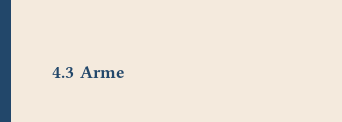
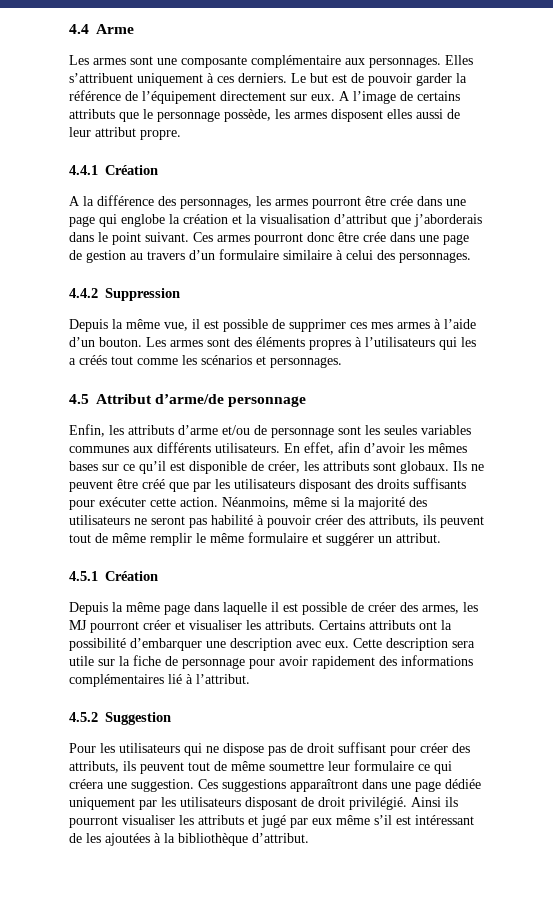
[52,67,74,78] 4.3 -> [69,24,89,34] 4.4
(126, 72) none -> [69,55,473,68] [69,73,467,86] [69,90,460,104] [69,109,460,122] [69,127,181,140] [69,165,158,175] [69,195,466,209] [69,214,482,227] [69,232,469,245] [69,249,471,263] [69,288,180,301] [69,319,476,332] [69,337,476,350] [69,355,342,368] [69,394,307,407] [69,424,471,438] [69,442,467,455] [69,461,484,474] [69,478,466,492] [69,497,427,510] [69,515,484,528] [69,532,441,546] [69,571,158,581] [69,602,478,615] [69,620,452,633] [69,638,475,651] [69,655,473,669] [69,674,250,687] [69,712,171,725] [69,742,470,756] [69,760,452,774] [69,779,481,792] [69,797,458,810] [69,815,474,828] [69,833,309,846] // Les armes sont une composante complémentaire aux personnages. Elles s’attribuent uniquement à ces derniers. Le but est de pouvoir garder la référence de l’équipement directement sur eux. A l’image de certains attributs que le personnage possède, les armes disposent elles aussi de leur attribut propre. // 4.4.1 Création // A la différence des personnages, les armes pourront être crée dans une page qui englobe la création et la visualisation d’attribut que j’aborderais dans le point suivant. Ces armes pourront donc être crée dans une page de gestion au travers d’un formulaire similaire à celui des personnages. // 4.4.2 Suppression // Depuis la même vue, il est possible de supprimer ces mes armes à l’aide d’un bouton. Les armes sont des éléments propres à l’utilisateurs qui les a créés tout comme les scénarios et personnages. // 4.5 Attribut d’arme/de personnage // Enfin, les attributs d’arme et/ou de personnage sont les seules variables communes aux différents utilisateurs. En effet, afin d’avoir les mêmes bases sur ce qu’il est disponible de créer, les attributs sont globaux. Ils ne peuvent être créé que par les utilisateurs disposant des droits suffisants pour exécuter cette action. Néanmoins, même si la majorité des utilisateurs ne seront pas habilité à pouvoir créer des attributs, ils peuvent tout de même remplir le même formulaire et suggérer un attribut. // 4.5.1 Création // Depuis la même page dans laquelle il est possible de créer des armes, les MJ pourront créer et visualiser les attributs. Certains attributs ont la possibilité d’embarquer une description avec eux. Cette description sera utile sur la fiche de personnage pour avoir rapidement des informations complémentaires lié à l’attribut. // 4.5.2 Suggestion // Pour les utilisateurs qui ne dispose pas de droit suffisant pour créer des attributs, ils peuvent tout de même soumettre leur formulaire ce qui créera une suggestion. Ces suggestions apparaîtront dans une page dédiée uniquement par les utilisateurs disposant de droit privilégié. Ainsi ils pourront visualiser les attributs et jugé par eux même s’il est intéressant de les ajoutées à la bibliothèque d’attribut.

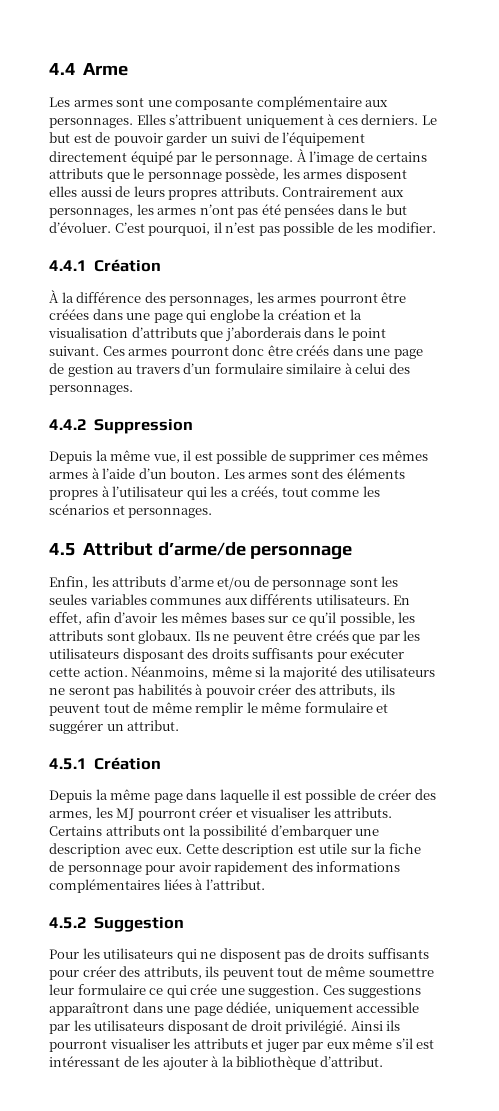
[456,73,467,83] [69,90,121,101] la référence -> [210,133,261,143] un suivi
[290,91,350,101] sur eux. A -> [130,149,307,165] équipé par le personnage. À
[69,127,181,140] leur attribut propre. -> [133,186,404,200] [49,204,407,218] [49,222,436,236] leurs propres attributs. Contrairement aux personnages, les armes n’ont pas été pensées dans le but d’évoluer. C’est pourquoi, il n’est pas possible de les modifier.
[69,196,80,206] A -> [49,290,59,303] À
[390,196,413,206] crée -> [49,309,89,320] créées
[334,214,387,224] d’attribut -> [131,327,197,338] d’attributs
[363,232,386,242] crée -> [296,345,330,356] créés
[371,322,393,329] mes -> [382,450,429,461] mêmes
[365,337,435,347] l’utilisateurs -> [112,486,184,497] l’utilisateur
[79,355,107,365] créés -> [241,486,279,499] créés,
[170,461,300,474] est disponible de créer, -> [339,612,395,626] possible,
[142,479,165,489] créé -> [315,630,349,641] créés
[211,515,253,525] habilité -> [137,684,192,695] habilités
[452,641,475,648] sera -> [297,844,316,854] est
[168,674,182,684] lié -> [163,879,192,890] liées
[223,743,264,756] dispose -> [219,948,281,962] disposent
[307,742,386,753] droit suffisant -> [327,948,429,959] droits suffisants
[69,779,104,789] créera -> [190,984,218,995] crée
[445,779,481,789] [69,797,135,810] dédiée uniquement -> [226,1002,420,1016] dédiée, uniquement accessible
[261,815,286,828] jugé -> [264,1039,299,1053] juger
[105,833,150,846] ajoutées -> [162,1057,208,1071] ajouter

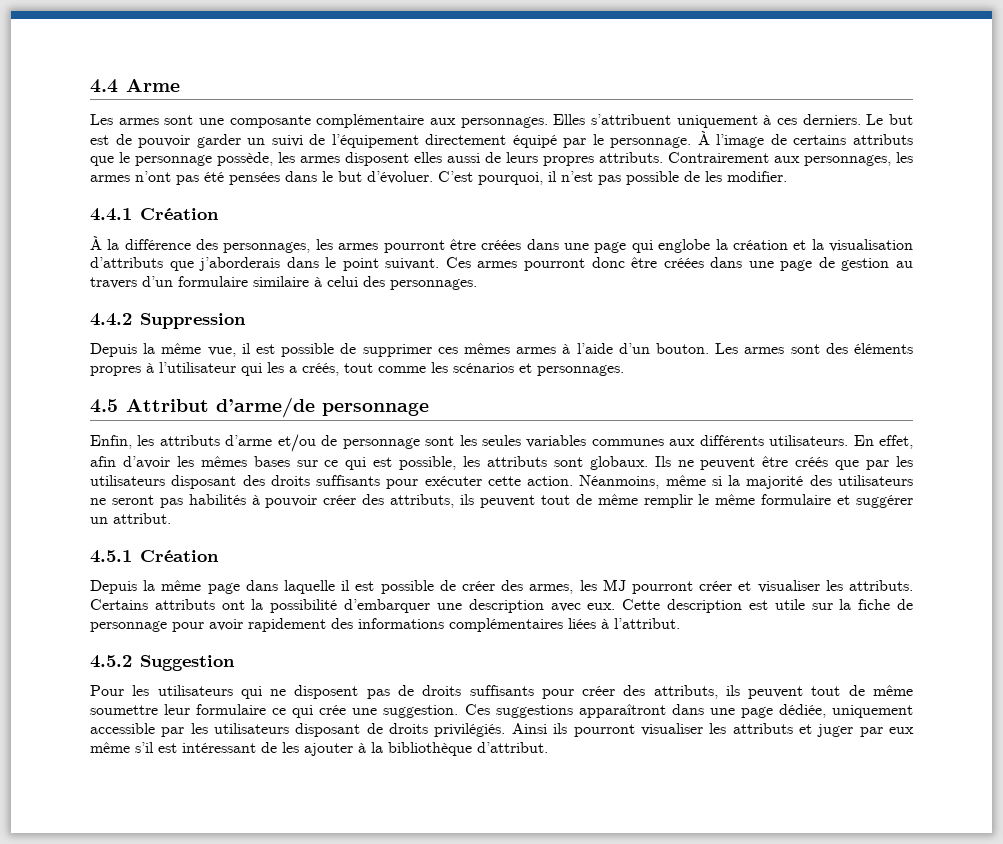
[296,345,330,356] créés -> [663,258,704,268] créées
[309,612,337,626] qu’il -> [345,457,393,470] qui est
[250,1020,348,1034] droit privilégié. -> [389,723,506,737] droits privilégiés.

